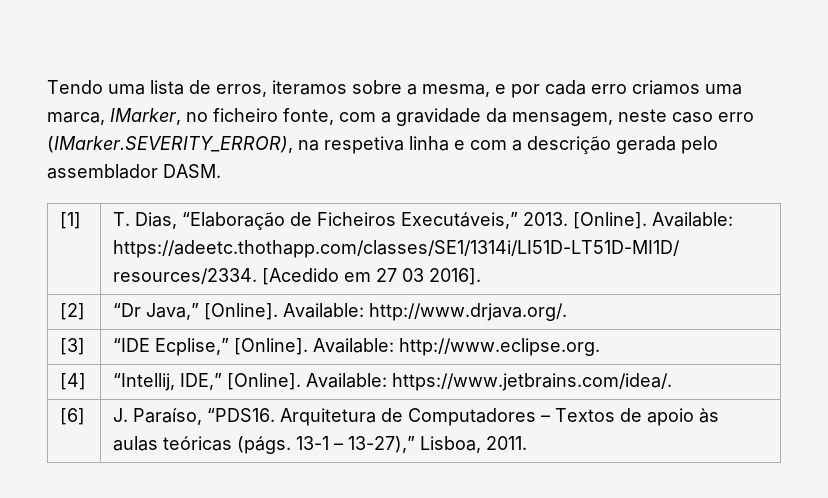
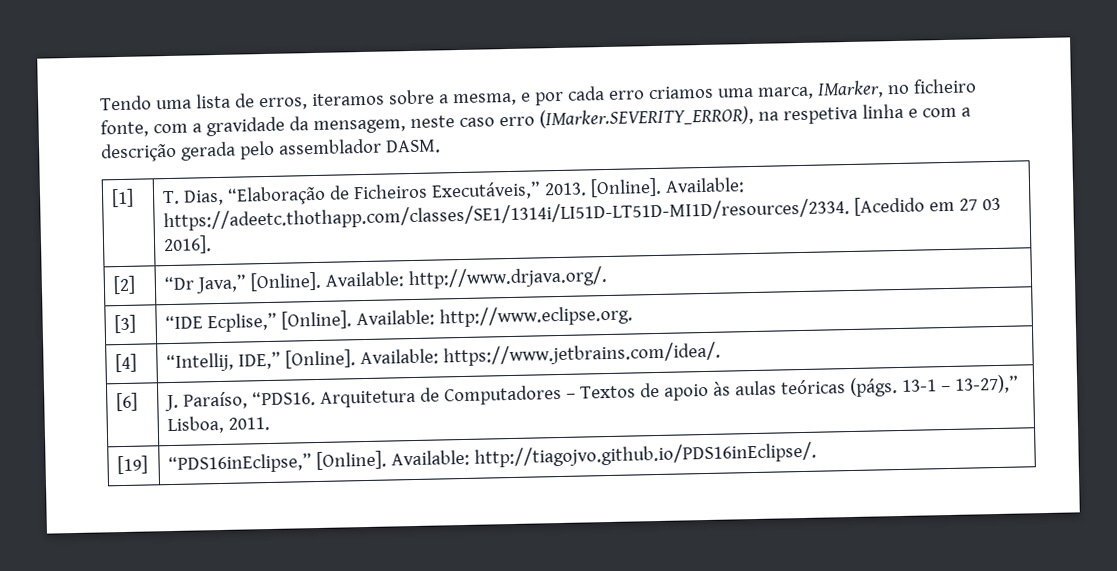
(528, 443) none -> [117,455,149,475] [168,441,818,475] // [19] | “PDS16inEclipse,” [Online]. Available: http://tiagojvo.github.io/PDS16inEclipse/.

